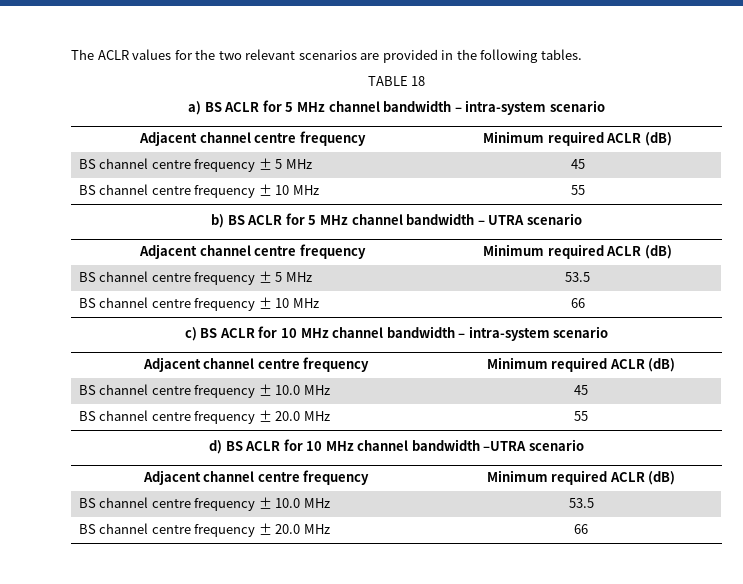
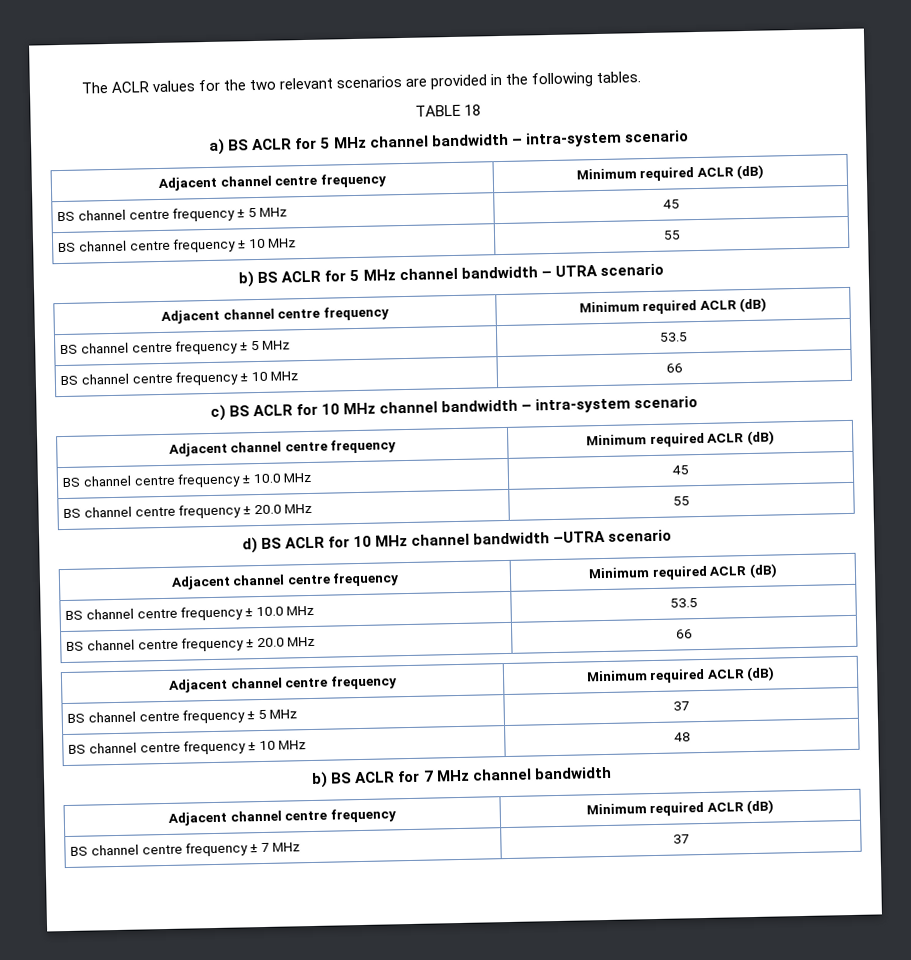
(588, 529) none -> [169,675,397,693] [585,666,776,684] [67,709,298,724] [672,701,690,711] [68,740,307,755] [673,732,691,742] [311,766,612,788] [168,808,396,826] [585,799,775,817] [70,842,301,857] [672,834,690,844] // Adjacent channel centre frequency | Minimum required ACLR (dB) // BS channel centre frequency ± 5 MHz | 37 // BS channel centre frequency ± 10 MHz | 48 // b) BS ACLR for 7 MHz channel bandwidth // Adjacent channel centre frequency | Minimum required ACLR (dB) // BS channel centre frequency ± 7 MHz | 37

